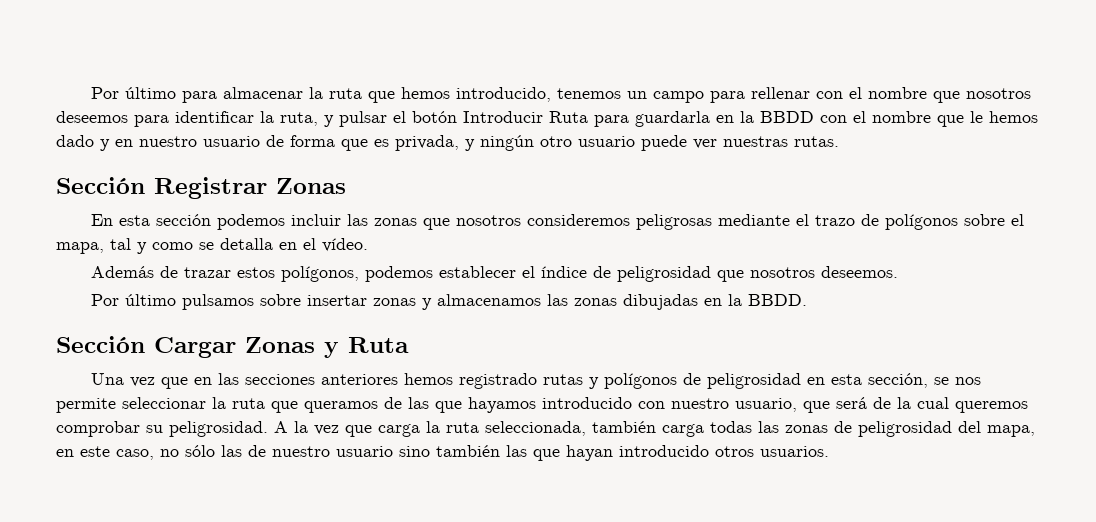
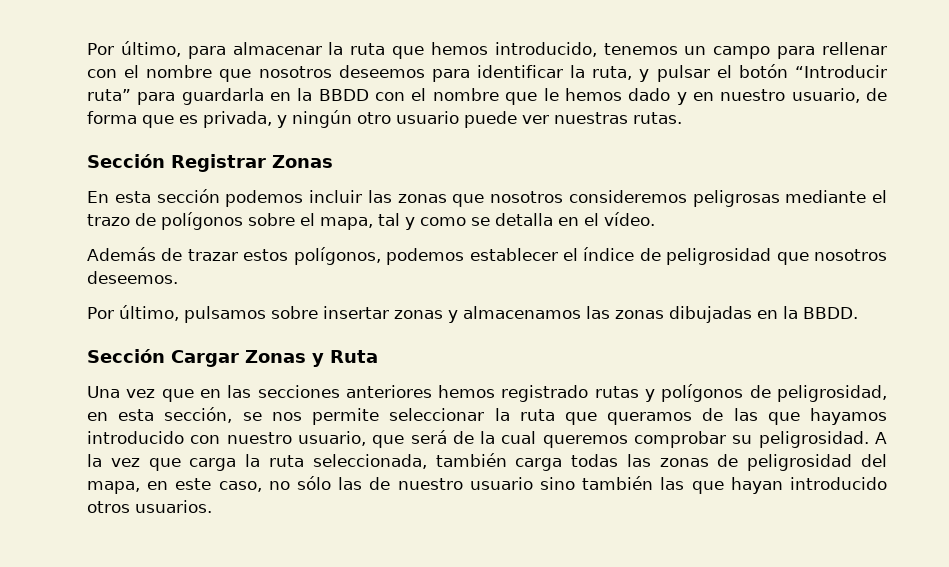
[90,87,176,99] Por último -> [87,41,181,57] Por último,
[463,111,588,123] Introducir Ruta -> [794,65,887,78] [87,89,131,101] “Introducir ruta”
[203,136,260,147] usuario -> [791,88,860,103] usuario,
[124,294,176,306] último -> [119,305,179,321] último,
[706,373,801,389] peligrosidad -> [776,385,887,402] peligrosidad,

